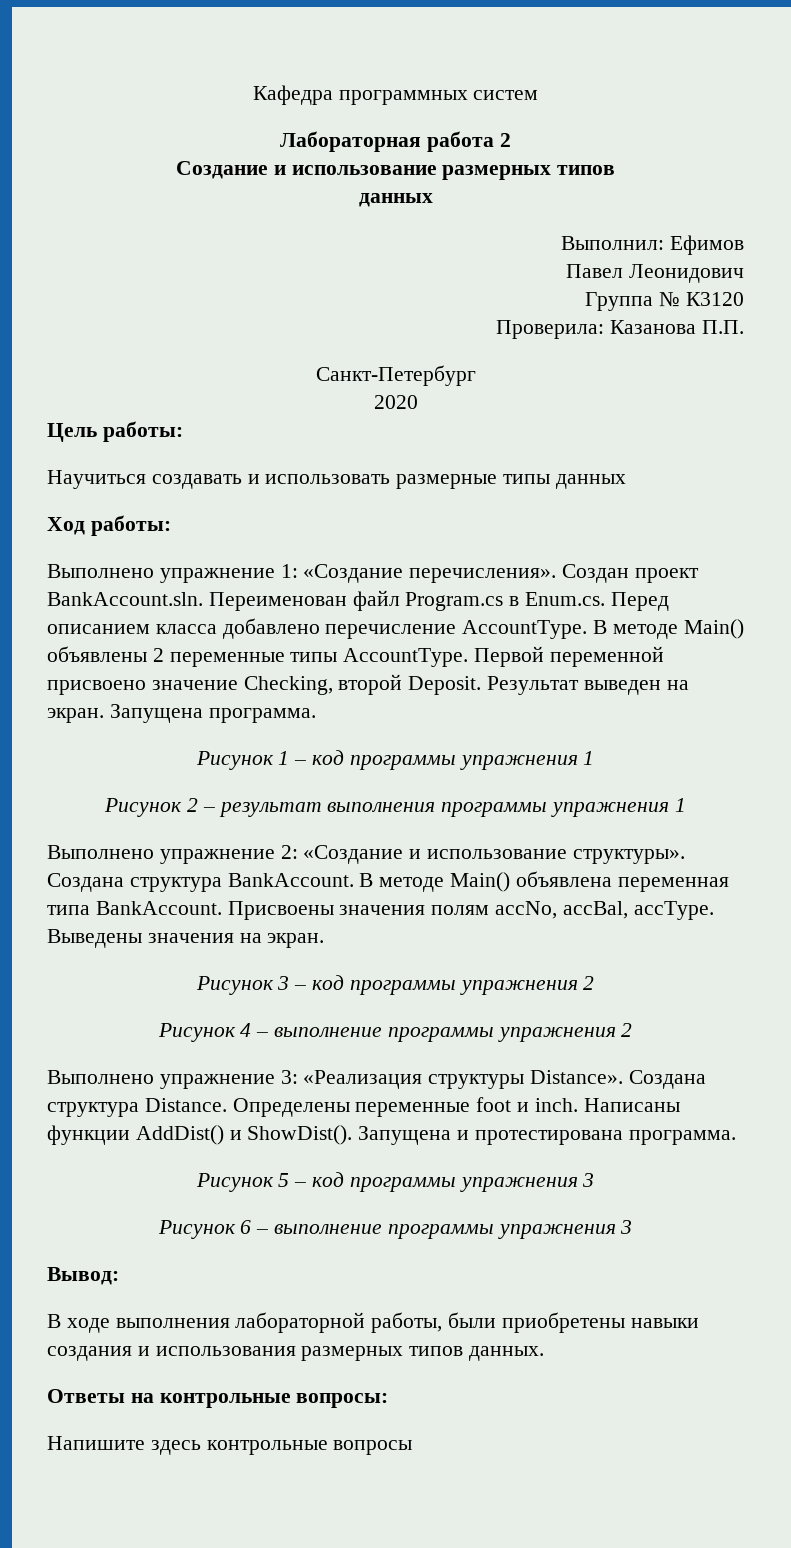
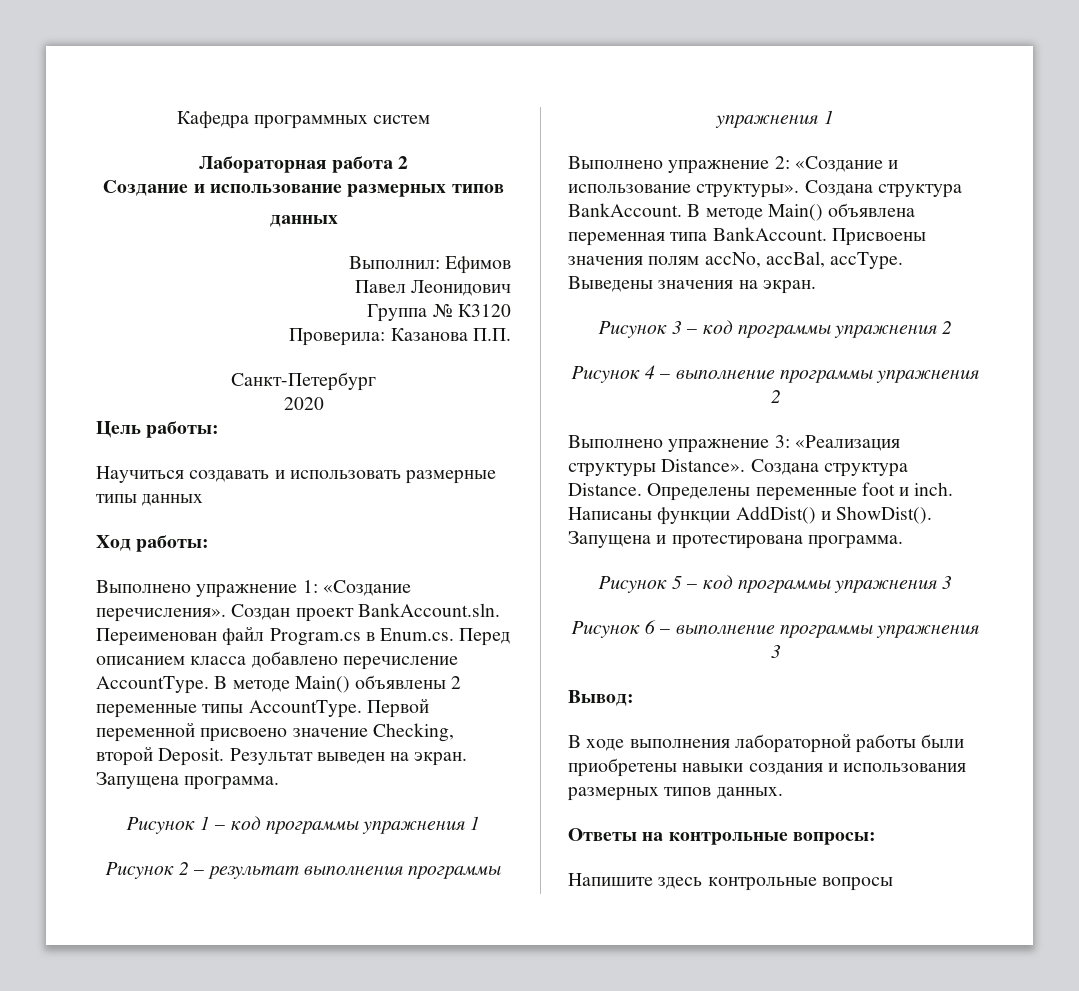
[371,1312,443,1333] работы, -> [855,734,917,753] работы

